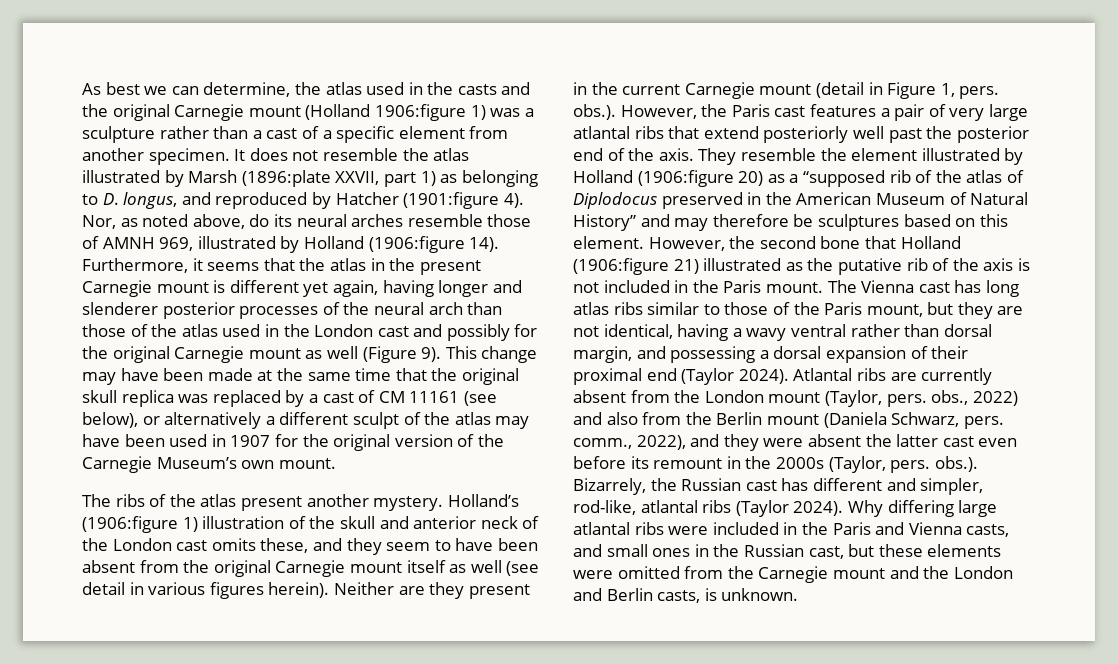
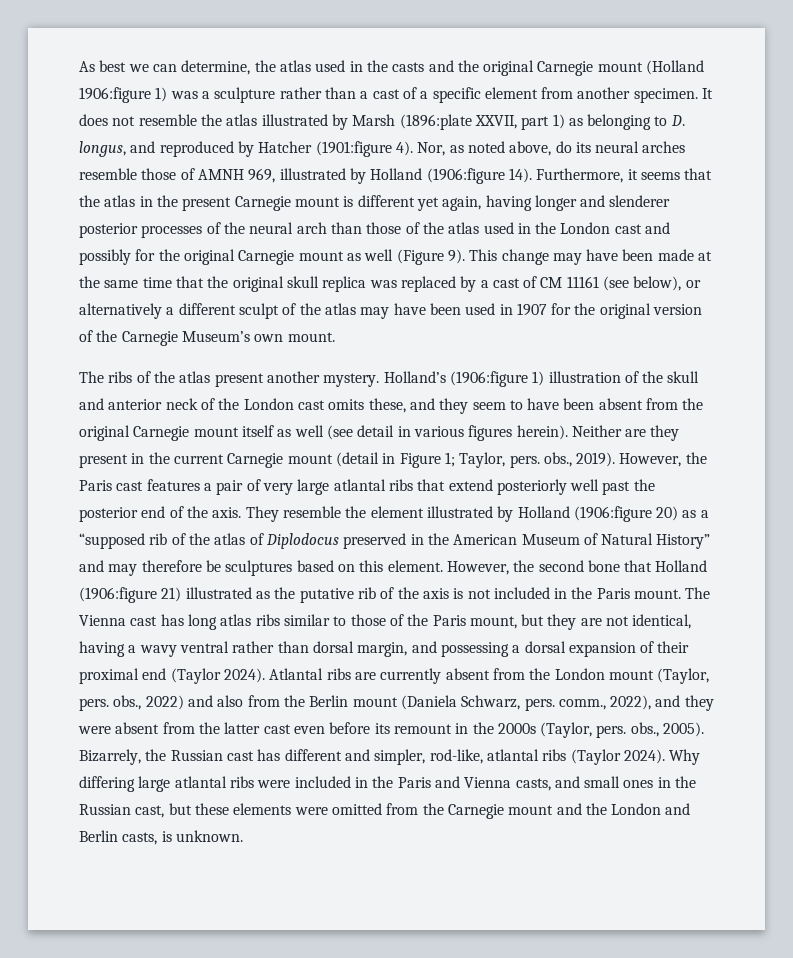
[940,83,1000,99] [573,104,616,120] 1, pers. obs.). -> [444,452,616,468] 1; Taylor, pers. obs., 2019).
(861, 440) none -> [162,722,195,734] from
[934,456,978,472] obs.). -> [630,722,705,737] obs., 2005).

